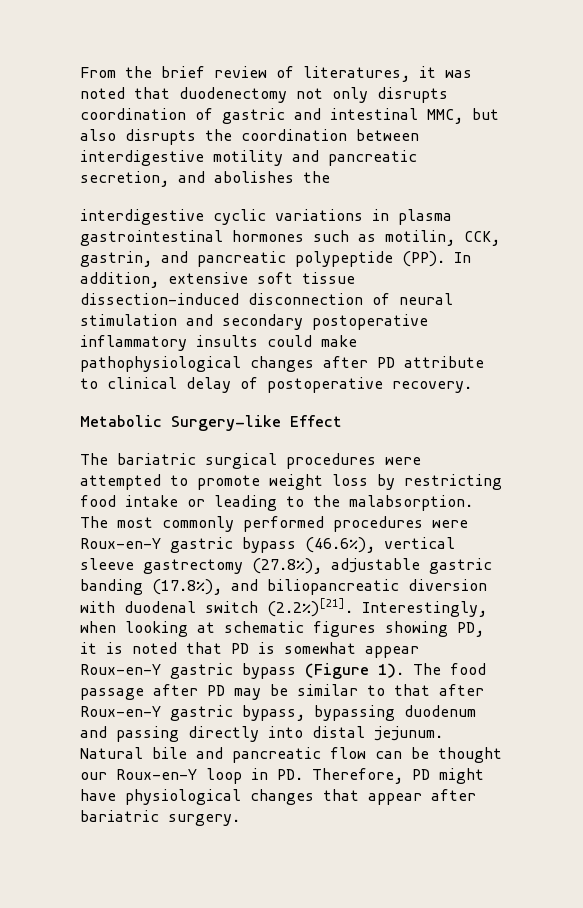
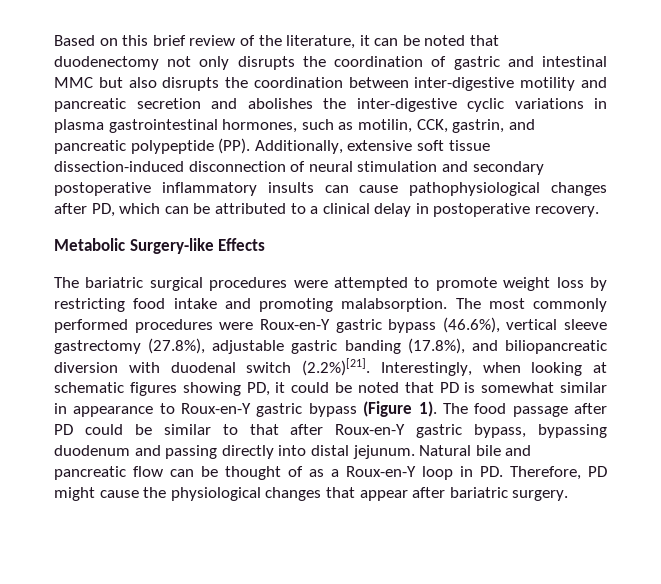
[80,66,472,82] From the brief review of literatures, it was -> [54,35,420,49] Based on this brief review of the literature, it can be
(448, 95) none -> [302,56,326,67] the
[427,109,463,124] MMC, -> [54,77,93,88] MMC
[80,150,204,166] interdigestive -> [414,77,515,91] inter-digestive
[80,171,169,187] secretion, -> [136,98,201,109] secretion
[80,209,204,225] // interdigestive -> [356,98,457,112] inter-digestive
[232,230,304,242] hormones -> [222,119,298,133] hormones,
[454,252,471,263] [80,272,159,288] In addition, -> [254,140,343,154] Additionally,
[267,335,357,347] could make -> [324,185,399,193] can cause
[377,356,484,368] [80,378,98,389] PD attribute to -> [91,203,319,217] PD, which can be attributed to a
[240,377,258,389] of -> [415,203,429,214] in
[290,415,342,427] Effect -> [218,238,266,251] Effects
[187,495,340,511] or leading to the -> [224,298,333,312] and promoting
[106,642,123,654] is -> [291,382,352,393] could be
[365,646,419,658] appear -> [559,382,607,393] [54,403,175,417] similar in appearance to
[234,688,261,700] may -> [84,424,123,435] could
[80,772,107,780] our -> [288,466,339,477] of as a
[80,789,116,801] have -> [99,487,167,498] cause the

